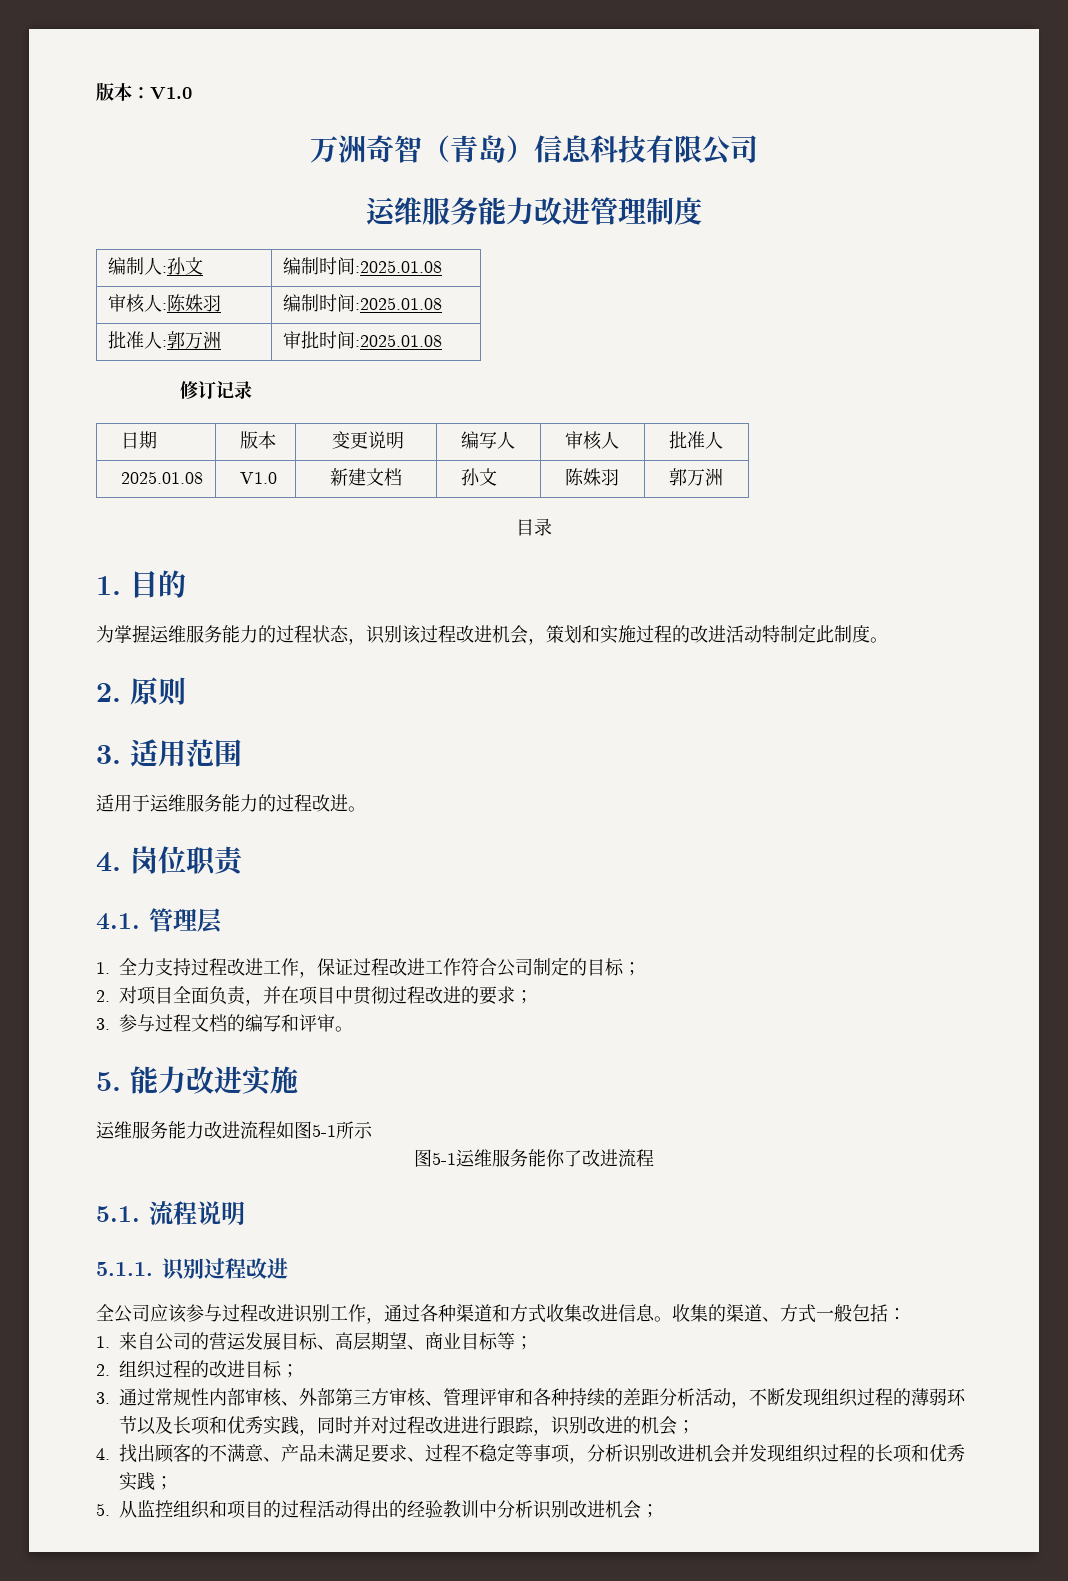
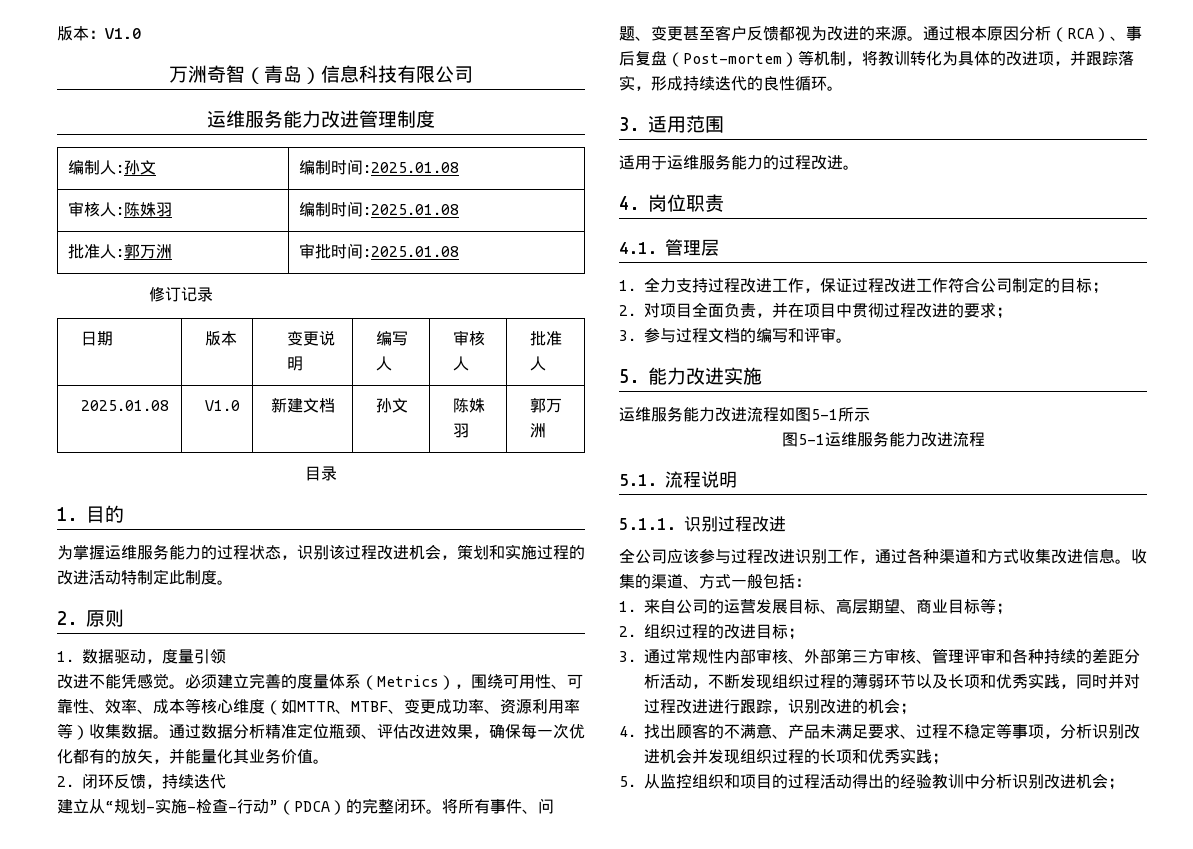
(186, 691) none -> [57,649,226,664] [57,673,583,690] [57,698,580,715] [57,723,585,740] [57,748,329,764] [57,773,226,789] [57,798,554,815] [619,25,1142,42] [619,50,1134,67] [619,75,843,91] // 1.数据驱动，度量引领 // 改进不能凭感觉。必须建立完善的度量体系（Metrics），围绕可用性、可靠性、效率、成本等核心维度（如MTTR、MTBF、变更成功率、资源利用率等）收集数据。通过数据分析精准定位瓶颈、评估改进效果，确保每一次优化都有的放矢，并能量化其业务价值。 // 2.闭环反馈，持续迭代 // 建立从“规划-实施-检查-行动”（PDCA）的完整闭环。将所有事件、问题、变更甚至客户反馈都视为改进的来源。通过根本原因分析（RCA）、事后复盘（Post-mortem）等机制，将教训转化为具体的改进项，并跟踪落实，形成持续迭代的良性循环。
[546,1149,582,1167] 你了 -> [904,432,921,447] 力
[209,1332,246,1350] 营运 -> [724,599,756,614] 运营

